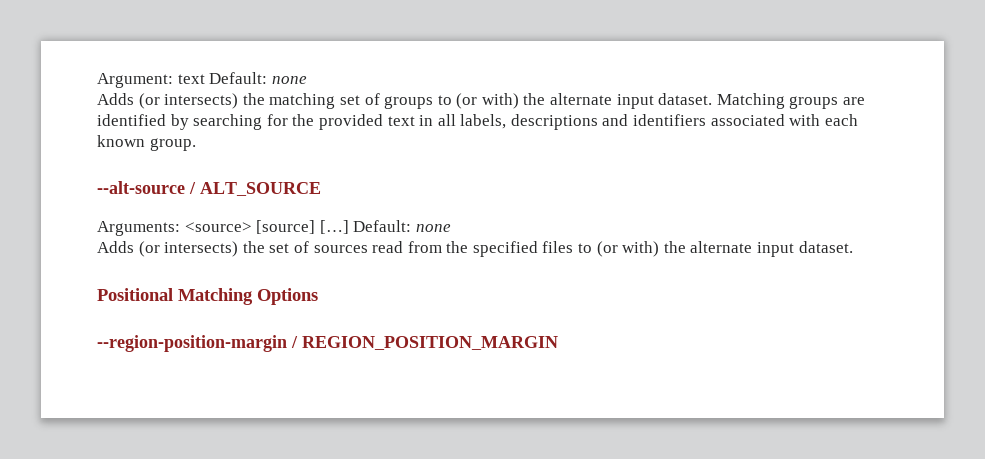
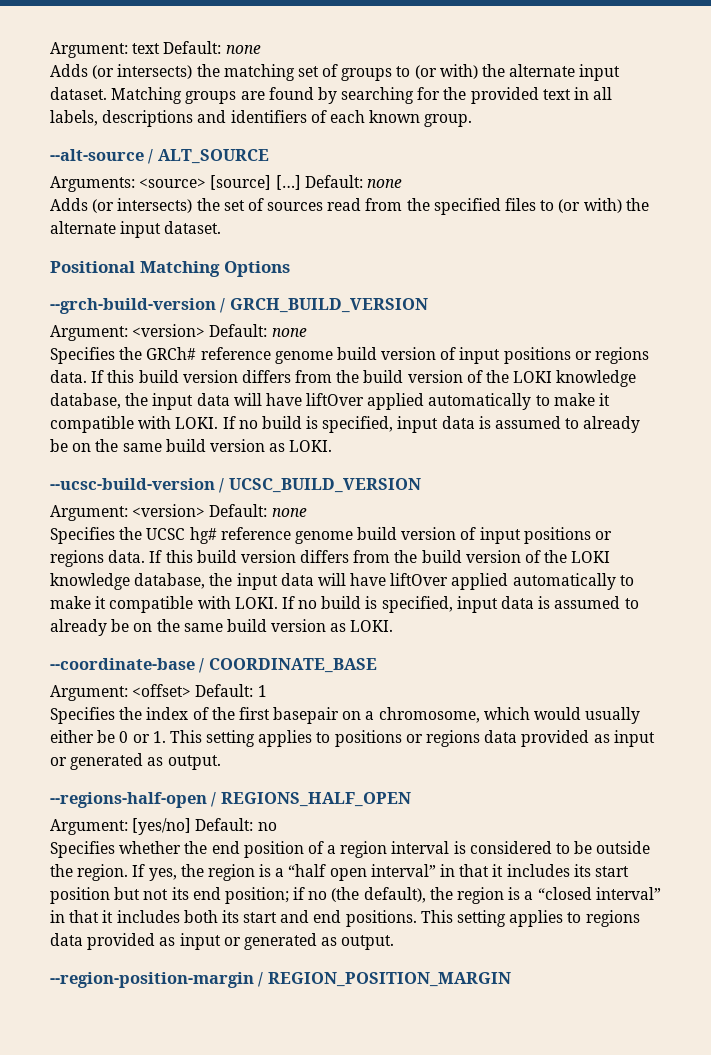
[97,114,166,126] identified -> [268,87,314,100] found
[710,114,821,126] associated with -> [310,110,327,123] of
(318, 296) none -> [50,298,428,314] [50,324,307,341] [50,347,650,364] [50,370,637,387] [50,393,611,410] [50,416,641,433] [50,439,333,452] [50,478,421,493] [50,504,307,521] [50,527,613,544] [50,550,611,567] [50,573,634,590] [50,596,639,613] [50,619,394,636] [50,658,377,673] [50,684,267,701] [50,707,641,724] [50,730,655,747] [50,753,221,770] [50,792,411,808] [50,818,277,835] [50,841,651,858] [50,864,629,881] [50,887,661,904] [50,910,640,927] [50,933,395,950] // --grch-build-version / GRCH_BUILD_VERSION // Argument: <version> Default: none // Specifies the GRCh# reference genome build version of input positions or regions data. If this build version differs from the build version of the LOKI knowledge database, the input data will have liftOver applied automatically to make it compatible with LOKI. If no build is specified, input data is assumed to already be on the same build version as LOKI. // --ucsc-build-version / UCSC_BUILD_VERSION // Argument: <version> Default: none // Specifies the UCSC hg# reference genome build version of input positions or regions data. If this build version differs from the build version of the LOKI knowledge database, the input data will have liftOver applied automatically to make it compatible with LOKI. If no build is specified, input data is assumed to already be on the same build version as LOKI. // --coordinate-base / COORDINATE_BASE // Argument: <offset> Default: 1 // Specifies the index of the first basepair on a chromosome, which would usually either be 0 or 1. This setting applies to positions or regions data provided as input or generated as output. // --regions-half-open / REGIONS_HALF_OPEN // Argument: [yes/no] Default: no // Specifies whether the end position of a region interval is considered to be outside the region. If yes, the region is a “half open interval” in that it includes its start position but not its end position; if no (the default), the region is a “closed interval” in that it includes both its start and end positions. This setting applies to regions data provided as input or generated as output.

